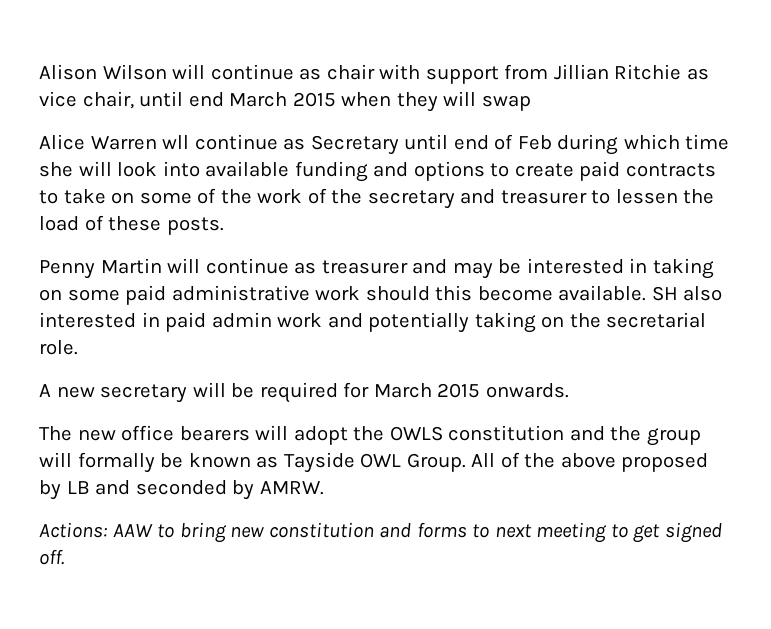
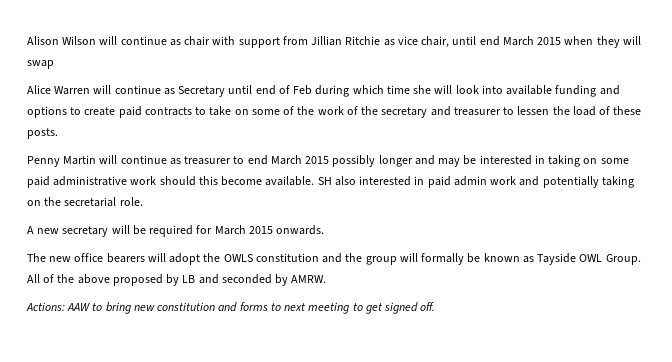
[162,135,190,149] wll -> [93,85,112,94] will
(408, 267) none -> [233,155,413,167] to end March 2015 possibly longer

